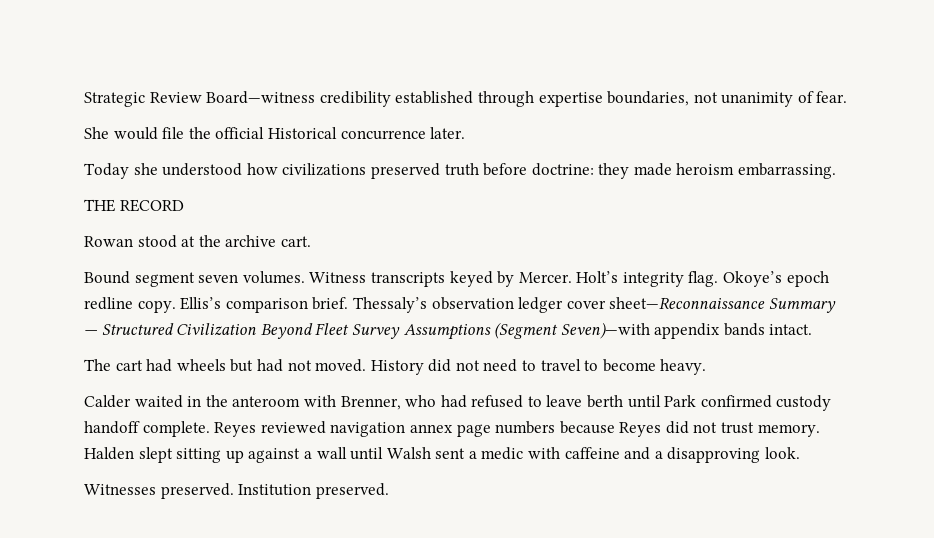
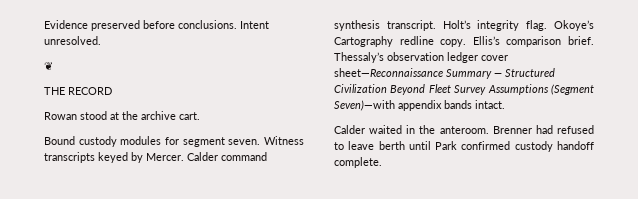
[84,91,848,107] [84,127,466,140] [84,163,837,179] Strategic Review Board—witness credibility established through expertise boundaries, not unanimity of fear. // She would file the official Historical concurrence later. // Today she understood how civilizations preserved truth before doctrine: they made heroism embarrassing. -> [44,20,269,31] [44,36,101,45] [44,62,53,70] Evidence preserved before conclusions. Intent unresolved. // ❦
[134,271,305,287] segment seven volumes. -> [78,136,261,147] custody modules for segment seven.
(572, 277) none -> [187,152,267,161] [334,20,436,31] Calder command synthesis transcript.
[786,271,829,287] epoch -> [334,36,393,47] Cartography
[84,359,707,375] // The cart had wheels but had not moved. History did not need to travel to become heavy. -> (505, 104) none
[232,395,437,410] anteroom with Brenner, who -> [439,126,532,134] anteroom. Brenner
[214,421,820,437] [84,447,801,463] [84,483,389,499] Reyes reviewed navigation annex page numbers because Reyes did not trust memory. Halden slept sitting up against a wall until Walsh sent a medic with caffeine and a disapproving look. // Witnesses preserved. Institution preserved. -> (382, 162) none

